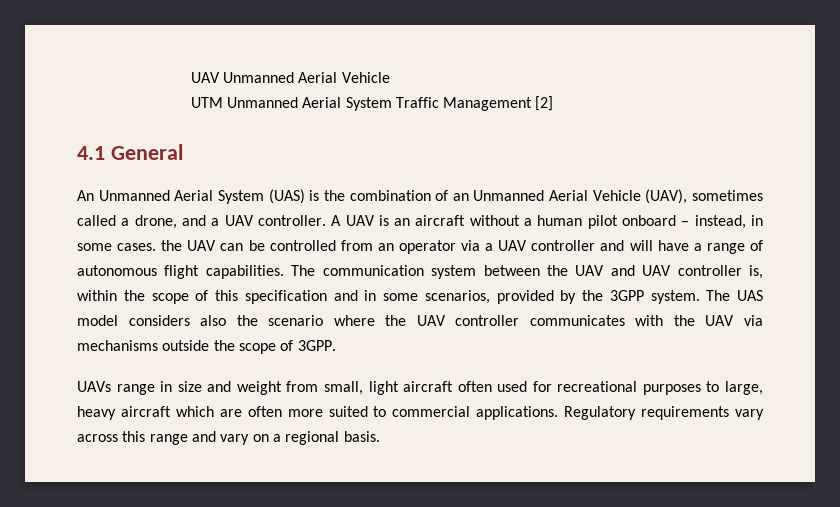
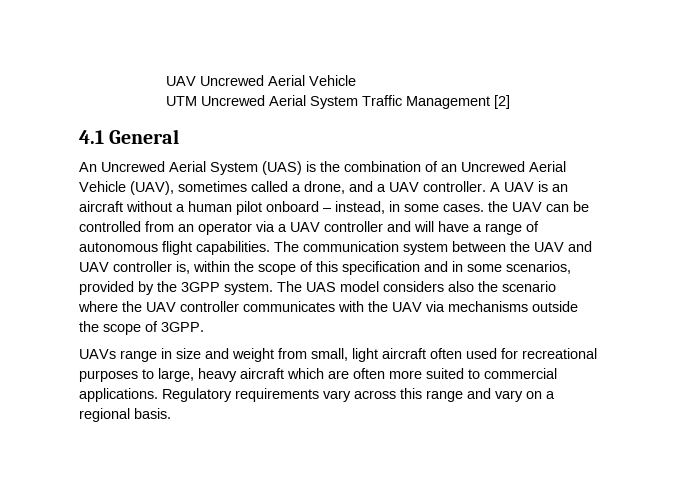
[190,72,294,83] UAV Unmanned -> [165,75,264,86] UAV Uncrewed
[226,97,298,108] Unmanned -> [200,95,265,106] Uncrewed
[98,190,170,201] Unmanned -> [101,161,165,172] Uncrewed
[473,190,545,201] Unmanned -> [461,161,525,172] Uncrewed

